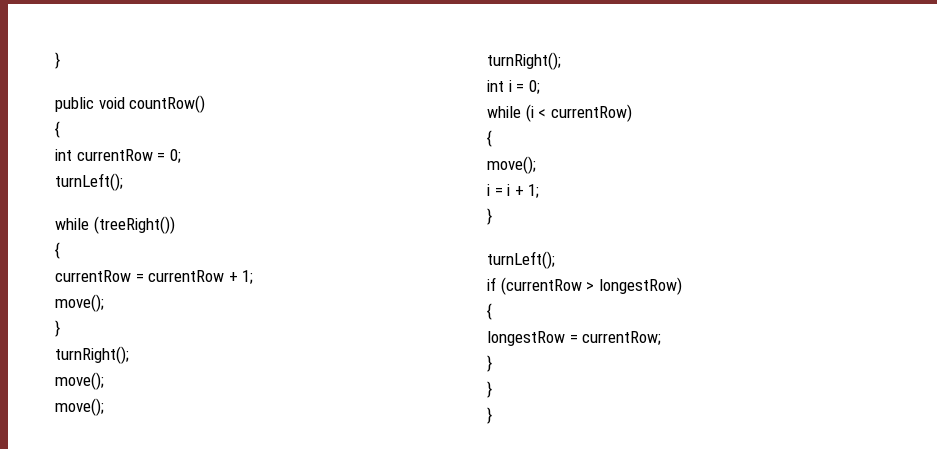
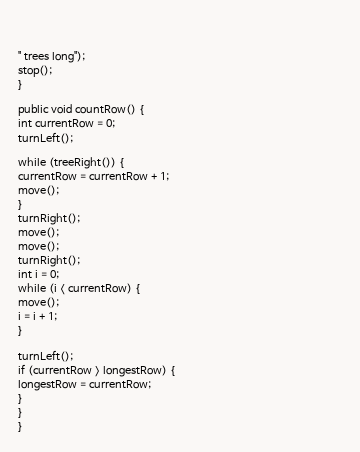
(55, 60) none -> [18,51,85,63] [18,65,52,77] " trees long"); // stop(); //
(206, 104) // -> (136, 109) none
(175, 225) // -> (116, 163) none
(632, 113) // -> (132, 288) none
(682, 286) // -> (167, 371) none

